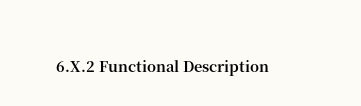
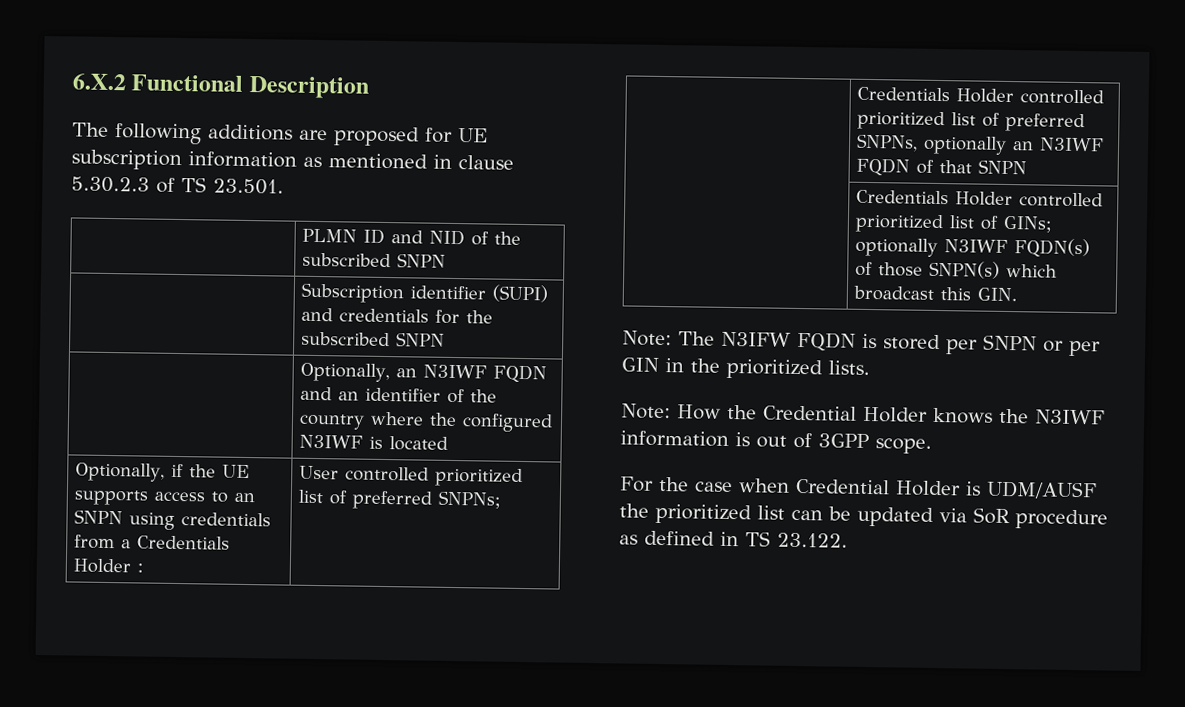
(269, 68) none -> [72,122,488,147] [71,149,514,171] [71,176,284,195] [302,228,522,246] [302,252,447,268] [301,282,549,304] [301,307,494,325] [301,331,446,347] [300,362,548,384] [300,386,498,404] [299,411,554,433] [299,434,449,451] [75,462,251,482] [74,489,256,506] [74,509,272,530] [74,534,231,550] [73,558,144,574] [299,465,524,488] [298,489,502,510] [857,86,1105,105] [857,110,1086,133] [856,133,1105,155] [856,157,1028,177] [856,189,1104,208] [855,213,1054,234] [855,237,1091,259] [855,260,1058,279] [853,285,1018,302] [622,330,1101,357] [621,357,870,380] [621,403,1105,425] [620,430,932,454] [620,476,1097,500] [619,503,1108,530] [619,530,848,548] // The following additions are proposed for UE subscription information as mentioned in clause 5.30.2.3 of TS 23.501. // | PLMN ID and NID of the subscribed SNPN // | Subscription identifier (SUPI) and credentials for the subscribed SNPN // | Optionally, an N3IWF FQDN and an identifier of the country where the configured N3IWF is located // Optionally, if the UE supports access to an SNPN using credentials from a Credentials Holder : | User controlled prioritized list of preferred SNPNs; // | Credentials Holder controlled prioritized list of preferred SNPNs, optionally an N3IWF FQDN of that SNPN // | Credentials Holder controlled prioritized list of GINs; optionally N3IWF FQDN(s) of those SNPN(s) which broadcast this GIN. // Note: The N3IFW FQDN is stored per SNPN or per GIN in the prioritized lists. // Note: How the Credential Holder knows the N3IWF information is out of 3GPP scope. // For the case when Credential Holder is UDM/AUSF the prioritized list can be updated via SoR procedure as defined in TS 23.122.

